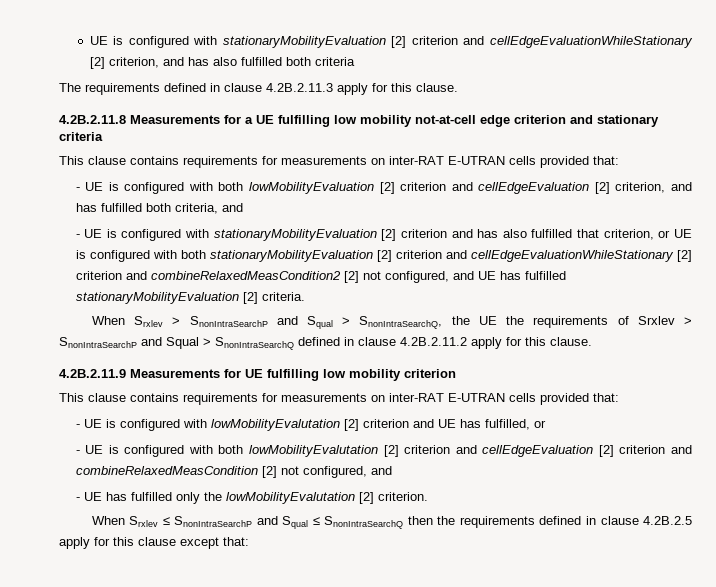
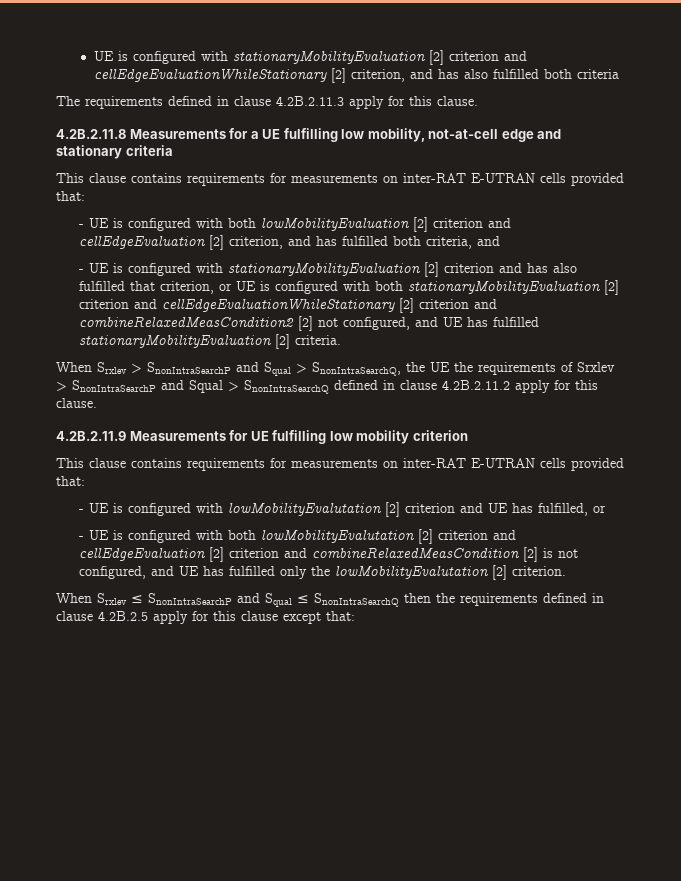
[360,115,412,127] mobility -> [367,128,425,142] mobility,
[514,115,566,124] criterion -> (534, 135) none
[280,466,392,478] [75,497,80,501] not configured, and // - -> [542,548,578,558] [78,566,174,579] is not configured, and

